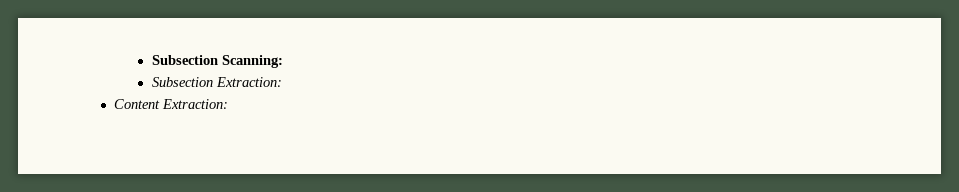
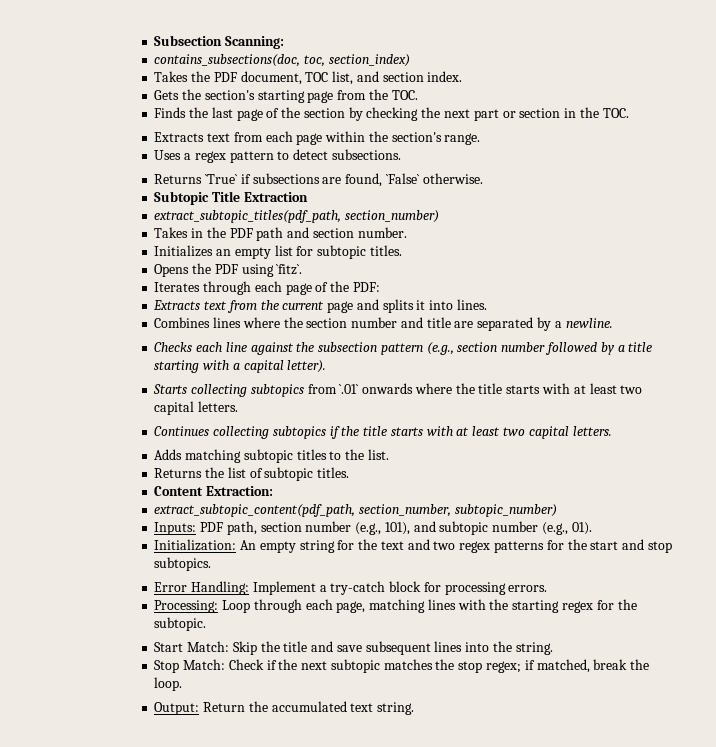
[151,77,282,87] [113,99,228,109] Subsection Extraction: // Content Extraction: -> [154,54,410,67] [154,71,463,85] [154,89,418,103] [154,107,629,121] [154,131,481,145] [154,149,401,163] [154,173,483,187] [154,191,308,205] [154,210,440,223] [154,227,407,241] [154,245,402,259] [154,263,303,277] [154,281,380,295] [153,299,488,313] [154,317,613,331] [154,342,653,355] [154,360,327,373] [153,383,643,397] [154,401,239,415] [154,426,612,439] [154,449,389,463] [154,467,350,481] [154,486,274,496] [154,504,557,517] [154,521,592,535] [154,539,672,553] [154,557,212,571] [154,581,548,595] [154,599,637,613] [154,617,207,631] [154,641,553,655] [154,659,650,673] [154,677,183,691] [154,701,415,715] contains_subsections(doc, toc, section_index) // Takes the PDF document, TOC list, and section index. // Gets the section's starting page from the TOC. // Finds the last page of the section by checking the next part or section in the TOC. // Extracts text from each page within the section's range. // Uses a regex pattern to detect subsections. // Returns `True` if subsections are found, `False` otherwise. // Subtopic Title Extraction // extract_subtopic_titles(pdf_path, section_number) // Takes in the PDF path and section number. // Initializes an empty list for subtopic titles. // Opens the PDF using `fitz`. // Iterates through each page of the PDF: // Extracts text from the current page and splits it into lines. // Combines lines where the section number and title are separated by a newline. // Checks each line against the subsection pattern (e.g., section number followed by a title starting with a capital letter). // Starts collecting subtopics from `.01` onwards where the title starts with at least two capital letters. // Continues collecting subtopics if the title starts with at least two capital letters. // Adds matching subtopic titles to the list. // Returns the list of subtopic titles. // Content Extraction: // extract_subtopic_content(pdf_path, section_number, subtopic_number) // Inputs: PDF path, section number (e.g., 101), and subtopic number (e.g., 01). // Initialization: An empty string for the text and two regex patterns for the start and stop subtopics. // Error Handling: Implement a try-catch block for processing errors. // Processing: Loop through each page, matching lines with the starting regex for the subtopic. // Start Match: Skip the title and save subsequent lines into the string. // Stop Match: Check if the next subtopic matches the stop regex; if matched, break the loop. // Output: Return the accumulated text string.

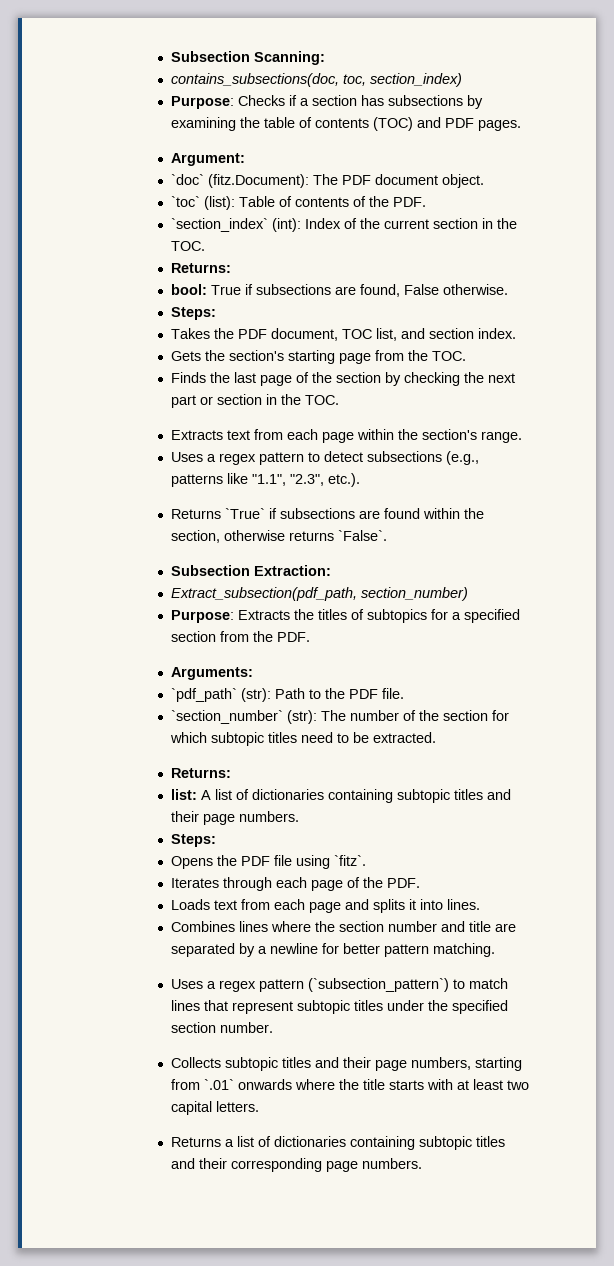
(410, 60) none -> [171,95,484,109] [171,117,522,131] [171,153,246,166] [171,174,485,188] [171,196,427,210] [171,218,518,232] [171,241,206,251] [171,263,232,273] [171,284,509,297] [171,307,217,320] // Purpose: Checks if a section has subsections by examining the table of contents (TOC) and PDF pages. // Argument: // `doc` (fitz.Document): The PDF document object. // `toc` (list): Table of contents of the PDF. // `section_index` (int): Index of the current section in the TOC. // Returns: // bool: True if subsections are found, False otherwise. // Steps:
[331,149,401,160] subsections. -> [367,451,480,465] [171,473,361,487] subsections (e.g., patterns like "1.1", "2.3", etc.).
[345,173,483,187] [154,191,308,205] [154,210,440,223] [154,227,407,241] [154,245,402,259] found, `False` otherwise. // Subtopic Title Extraction // extract_subtopic_titles(pdf_path, section_number) // Takes in the PDF path and section number. // Initializes an empty list for subtopic titles. -> [384,508,485,519] [171,530,388,543] [171,565,332,576] [171,587,469,601] [171,609,521,623] [171,631,311,642] [171,667,254,680] [171,688,405,702] [171,710,510,724] [170,732,437,746] [171,768,232,778] [171,789,512,803] [171,811,300,825] [171,834,217,847] found within the section, otherwise returns `False`. // Subsection Extraction: // Extract_subsection(pdf_path, section_number) // Purpose: Extracts the titles of subtopics for a specified section from the PDF. // Arguments: // `pdf_path` (str): Path to the PDF file. // `section_number` (str): The number of the section for which subtopic titles need to be extracted. // Returns: // list: A list of dictionaries containing subtopic titles and their page numbers. // Steps:
(238, 269) none -> [274,855,293,866] file
[352,282,380,292] [153,300,325,313] PDF: // Extracts text from the current -> [387,878,421,888] [171,899,306,910] PDF. // Loads text from each
[565,318,613,328] [154,342,653,355] [154,360,327,373] [153,384,304,397] newline. // Checks each line against the subsection pattern (e.g., section number followed by a title starting with a capital letter). // Starts collecting subtopics -> [270,943,496,957] [171,978,509,992] [171,1000,509,1014] [171,1022,274,1033] [171,1057,523,1071] newline for better pattern matching. // Uses a regex pattern (`subsection_pattern`) to match lines that represent subtopic titles under the specified section number. // Collects subtopic titles and their page numbers, starting
[154,426,612,439] [154,449,389,463] [154,467,350,481] [154,486,274,496] [154,504,557,517] [154,521,592,535] [154,539,672,553] [154,557,212,571] [154,581,548,595] [154,599,637,613] [154,617,207,631] [154,641,553,655] [154,659,650,673] [154,677,183,691] [154,701,415,715] Continues collecting subtopics if the title starts with at least two capital letters. // Adds matching subtopic titles to the list. // Returns the list of subtopic titles. // Content Extraction: // extract_subtopic_content(pdf_path, section_number, subtopic_number) // Inputs: PDF path, section number (e.g., 101), and subtopic number (e.g., 01). // Initialization: An empty string for the text and two regex patterns for the start and stop subtopics. // Error Handling: Implement a try-catch block for processing errors. // Processing: Loop through each page, matching lines with the starting regex for the subtopic. // Start Match: Skip the title and save subsequent lines into the string. // Stop Match: Check if the next subtopic matches the stop regex; if matched, break the loop. // Output: Return the accumulated text string. -> [171,1136,506,1150] [171,1158,423,1172] Returns a list of dictionaries containing subtopic titles and their corresponding page numbers.

